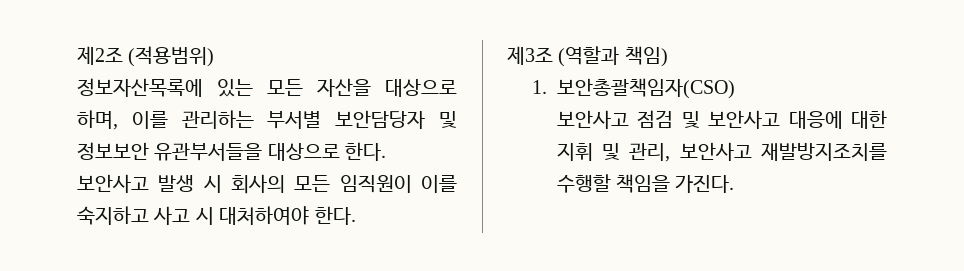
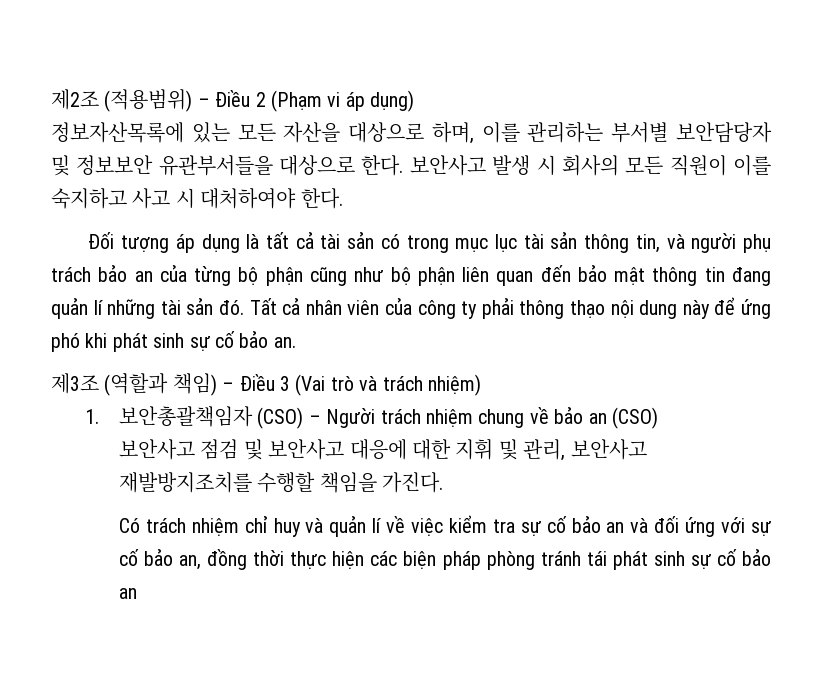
(215, 56) none -> [197,90,415,112] – Điều 2 (Phạm vi áp dụng)
[339,175,412,193] 임직원이 -> [669,155,727,176] 직원이
[507,46,668,67] [531,78,735,99] 제3조 (역할과 책임) // 1. 보안총괄책임자(CSO) -> [88,232,772,253] [51,265,772,286] [51,297,772,319] [51,331,296,352] [51,373,481,396] [84,406,658,429] Đối tượng áp dụng là tất cả tài sản có trong mục lục tài sản thông tin, và người phụ trách bảo an của từng bộ phận cũng như bộ phận liên quan đến bảo mật thông tin đang quản lí những tài sản đó. Tất cả nhân viên của công ty phải thông thạo nội dung này để ứng phó khi phát sinh sự cố bảo an. // 제3조 (역할과 책임) – Điều 3 (Vai trò và trách nhiệm) // 1. 보안총괄책임자 (CSO) – Người trách nhiệm chung về bảo an (CSO)
(735, 184) none -> [118,515,772,537] [118,549,772,570] [118,588,137,599] // Có trách nhiệm chỉ huy và quản lí về việc kiểm tra sự cố bảo an và đối ứng với sự cố bảo an, đồng thời thực hiện các biện pháp phòng tránh tái phát sinh sự cố bảo an

